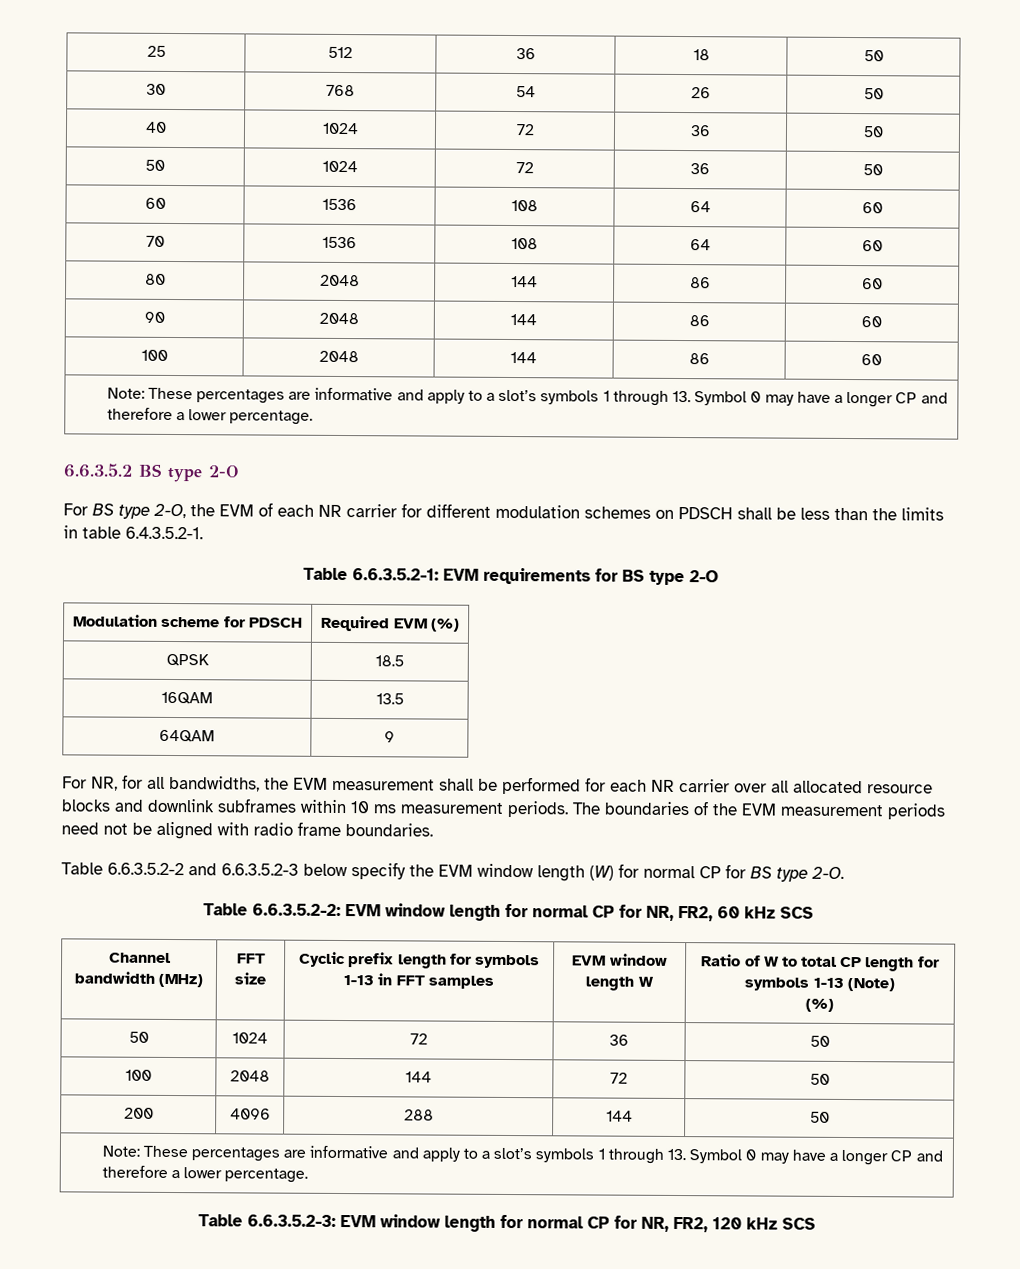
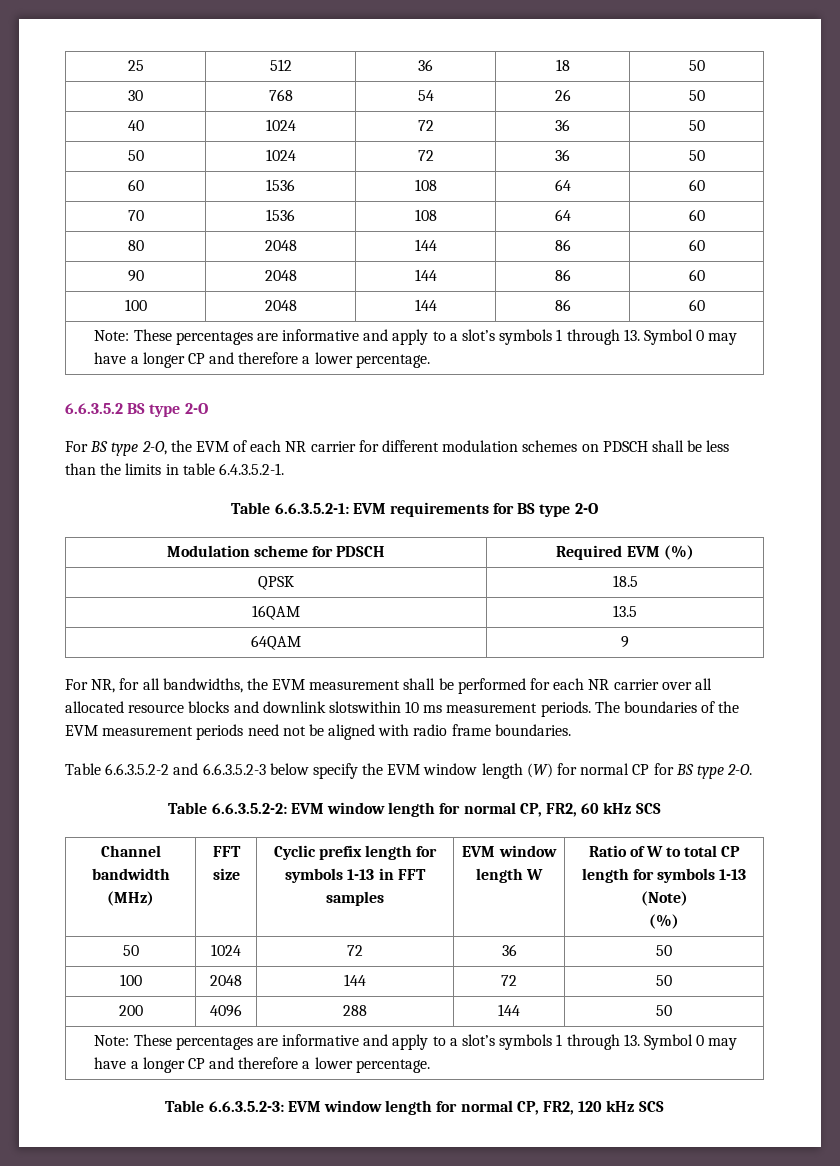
[217,798,347,814] subframes within -> [328,701,401,713] slotswithin
[592,904,674,921] CP for NR, -> [519,803,542,817] CP,
[586,1215,669,1232] CP for NR, -> [516,1101,539,1115] CP,

